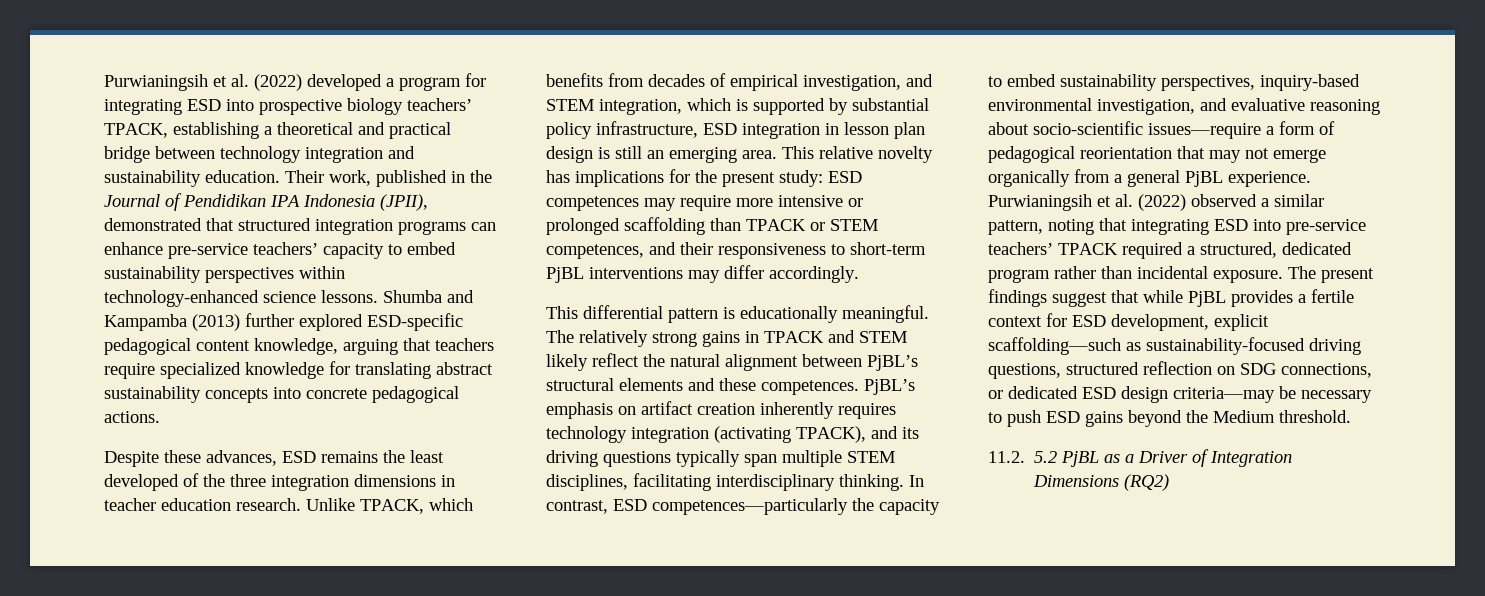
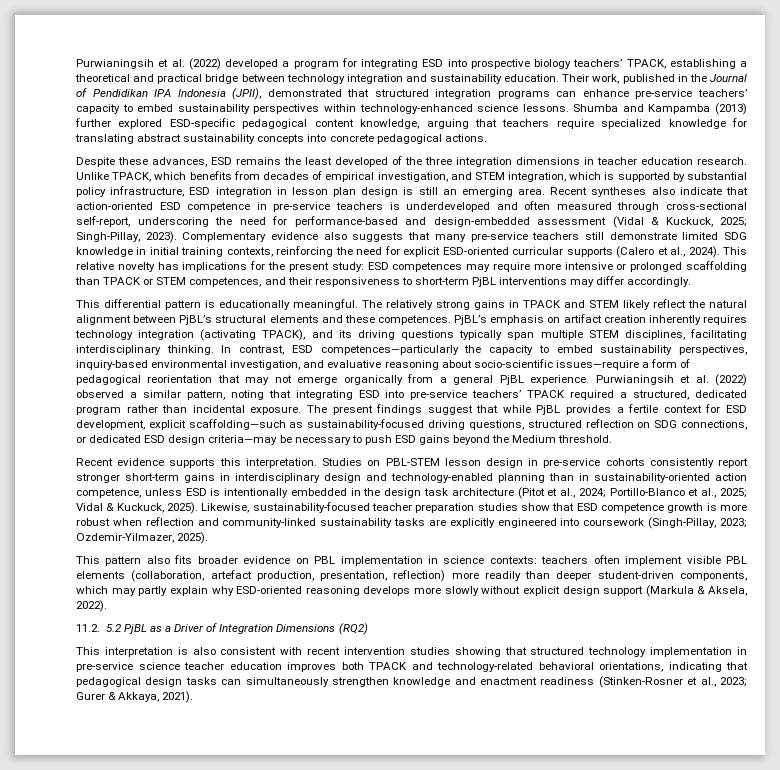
(777, 154) none -> [550,187,748,197] [76,201,747,212] [76,216,747,228] [76,231,747,243] [76,246,720,258] Recent syntheses also indicate that action-oriented ESD competence in pre-service teachers is underdeveloped and often measured through cross-sectional self-report, underscoring the need for performance-based and design-embedded assessment (Vidal & Kuckuck, 2025; Singh-Pillay, 2023). Complementary evidence also suggests that many pre-service teachers still demonstrate limited SDG knowledge in initial training contexts, reinforcing the need for explicit ESD-oriented curricular supports (Calero et al., 2024).
(1351, 416) none -> [76,458,748,468] [76,473,747,483] [76,487,748,499] [76,502,747,514] [76,517,747,529] [76,532,209,544] [76,555,747,566] [76,570,747,582] [76,585,747,597] [76,600,107,612] // Recent evidence supports this interpretation. Studies on PBL-STEM lesson design in pre-service cohorts consistently report stronger short-term gains in interdisciplinary design and technology-enabled planning than in sustainability-oriented action competence, unless ESD is intentionally embedded in the design task architecture (Pitot et al., 2024; Portillo-Blanco et al., 2025; Vidal & Kuckuck, 2025). Likewise, sustainability-focused teacher preparation studies show that ESD competence growth is more robust when reflection and community-linked sustainability tasks are explicitly engineered into coursework (Singh-Pillay, 2023; Ozdemir-Yilmazer, 2025). // This pattern also fits broader evidence on PBL implementation in science contexts: teachers often implement visible PBL elements (collaboration, artefact production, presentation, reflection) more readily than deeper student-driven components, which may partly explain why ESD-oriented reasoning develops more slowly without explicit design support (Markula & Aksela, 2022).
(1170, 482) none -> [76,647,747,657] [76,662,748,672] [76,676,747,688] [76,691,194,703] // This interpretation is also consistent with recent intervention studies showing that structured technology implementation in pre-service science teacher education improves both TPACK and technology-related behavioral orientations, indicating that pedagogical design tasks can simultaneously strengthen knowledge and enactment readiness (Stinken-Rosner et al., 2023; Gurer & Akkaya, 2021).

